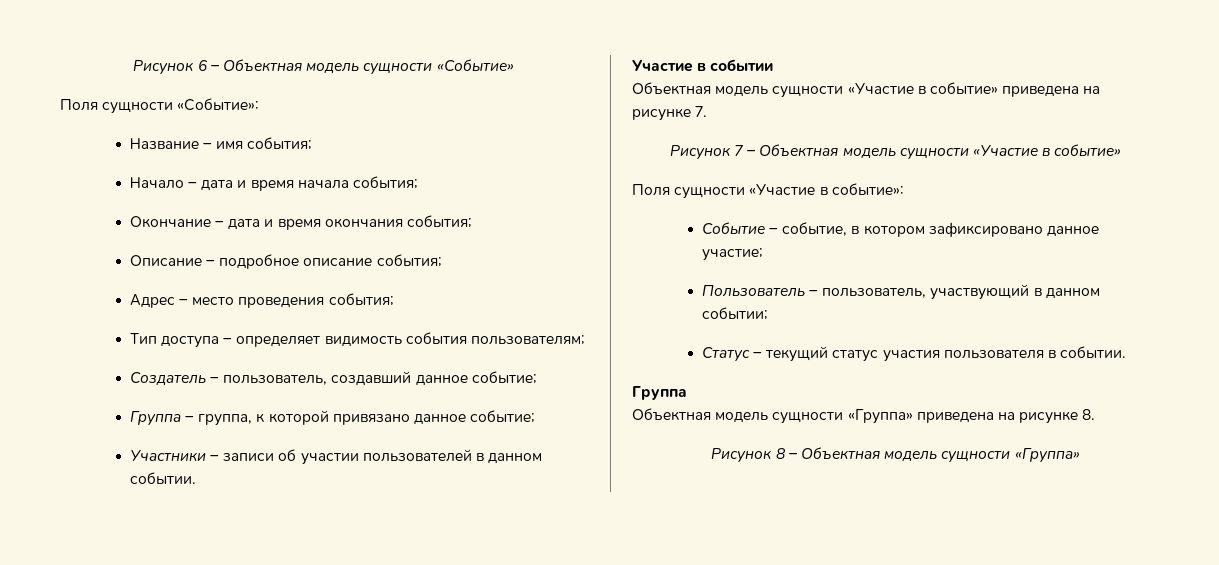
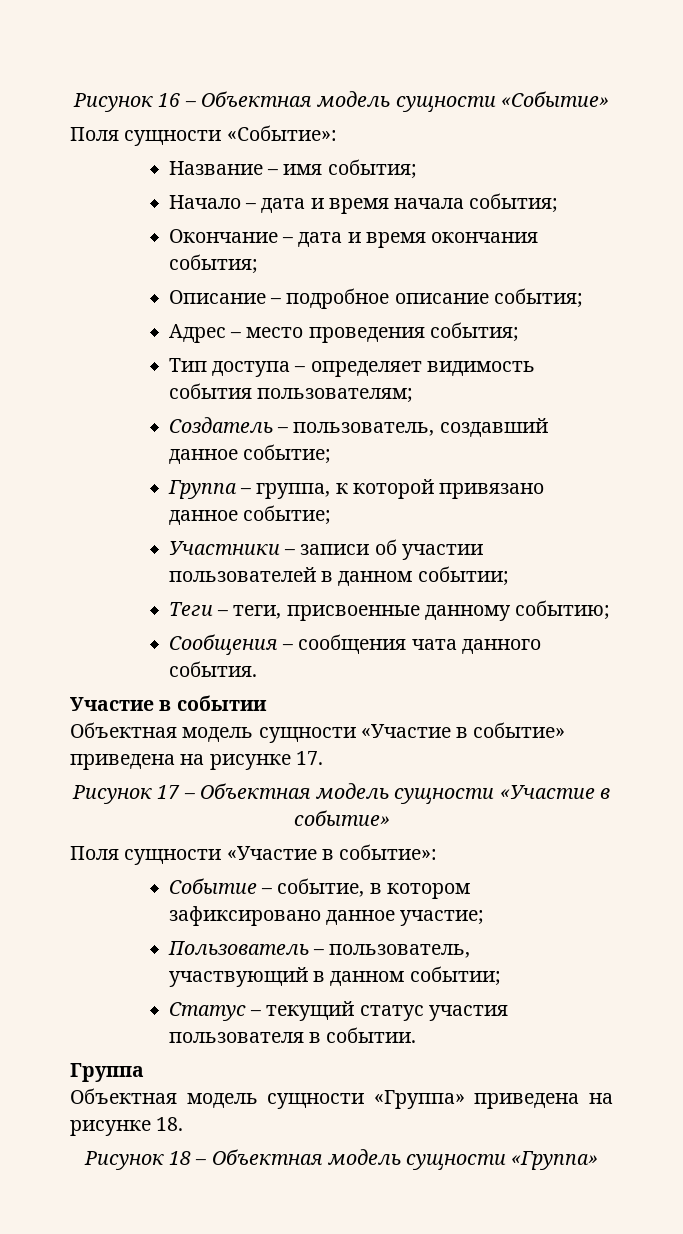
[133,60,208,75] Рисунок 6 -> [73,93,181,112] Рисунок 16
[129,472,196,484] событии. -> [417,566,509,586] [168,600,611,621] [168,634,541,655] [168,661,257,677] событии; // Теги – теги, присвоенные данному событию; // Сообщения – сообщения чата данного события.
[695,106,708,117] [669,145,743,160] 7. // Рисунок 7 -> [295,751,323,765] [72,785,181,804] 17. // Рисунок 17
[1082,409,1096,420] [711,448,785,463] 8. // Рисунок 8 -> [156,1117,184,1131] [83,1151,191,1170] 18. // Рисунок 18

